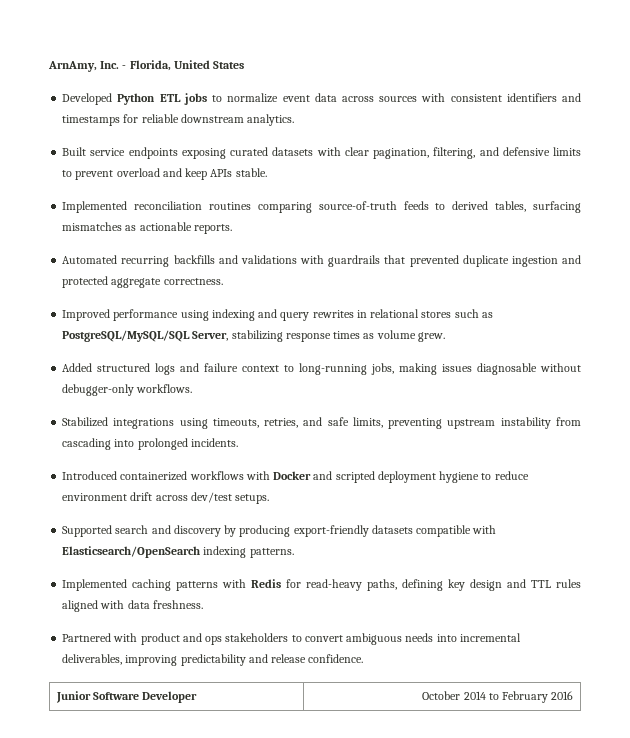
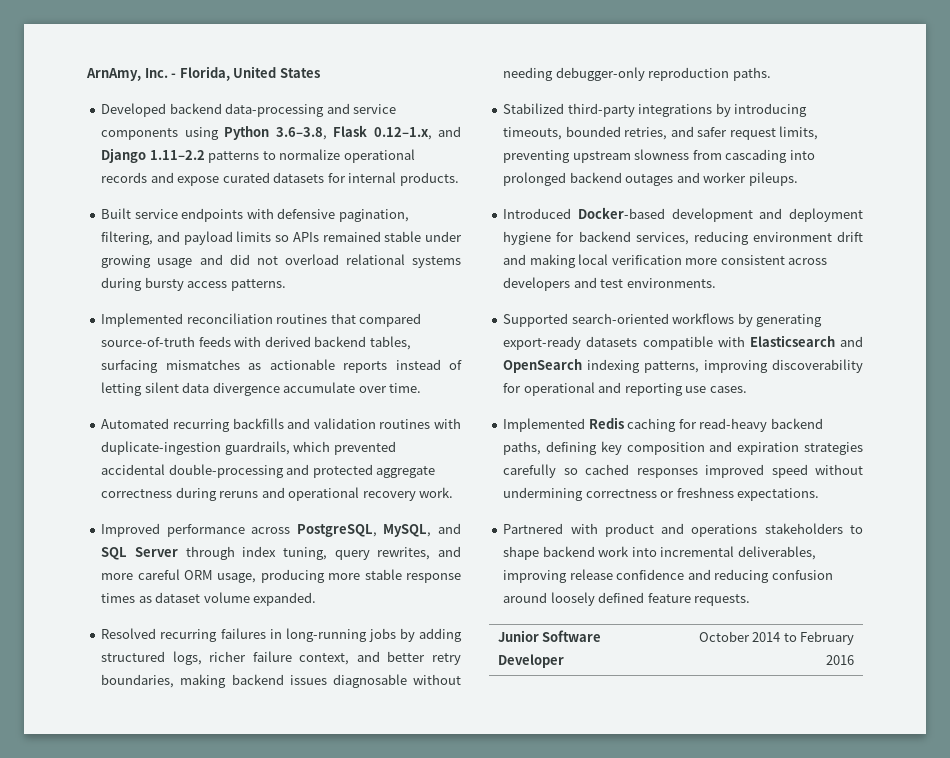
[117,93,581,105] [62,114,295,126] [62,147,582,159] [62,168,267,180] [62,201,489,213] Python ETL jobs to normalize event data across sources with consistent identifiers and timestamps for reliable downstream analytics. // Built service endpoints exposing curated datasets with clear pagination, filtering, and defensive limits to prevent overload and keep APIs stable. // Implemented reconciliation routines comparing source-of-truth feeds to derived -> [169,103,397,117] [101,125,461,140] [101,148,415,163] [101,172,459,186] [101,208,409,222] [101,231,462,245] [101,254,461,268] [101,277,286,291] [101,313,422,327] [101,336,367,347] backend data-processing and service components using Python 3.6–3.8, Flask 0.12–1.x, and Django 1.11–2.2 patterns to normalize operational records and expose curated datasets for internal products. // Built service endpoints with defensive pagination, filtering, and payload limits so APIs remained stable under growing usage and did not overload relational systems during bursty access patterns. // Implemented reconciliation routines that compared source-of-truth feeds with derived backend
[193,224,232,234] [62,255,581,267] [62,276,223,288] [62,309,493,321] [62,330,445,342] [62,363,581,375] [62,384,193,396] [62,417,349,429] reports. // Automated recurring backfills and validations with guardrails that prevented duplicate ingestion and protected aggregate correctness. // Improved performance using indexing and query rewrites in relational stores such as PostgreSQL/MySQL/SQL Server, stabilizing response times as volume grew. // Added structured logs and failure context to long-running jobs, making issues diagnosable without debugger-only workflows. // Stabilized integrations using timeouts, retries, and safe -> [343,359,462,373] [101,382,422,396] [101,418,461,432] [101,441,396,455] [101,464,436,478] [101,487,454,501] [101,523,461,537] [101,546,461,560] [101,569,461,583] [101,592,317,606] [101,628,462,642] [101,651,461,665] [101,674,461,688] [503,67,771,81] [503,103,808,117] [503,126,776,140] reports instead of letting silent data divergence accumulate over time. // Automated recurring backfills and validation routines with duplicate-ingestion guardrails, which prevented accidental double-processing and protected aggregate correctness during reruns and operational recovery work. // Improved performance across PostgreSQL, MySQL, and SQL Server through index tuning, query rewrites, and more careful ORM usage, producing more stable response times as dataset volume expanded. // Resolved recurring failures in long-running jobs by adding structured logs, richer failure context, and better retry boundaries, making backend issues diagnosable without needing debugger-only reproduction paths. // Stabilized third-party integrations by introducing timeouts, bounded retries, and safer request
[500,417,551,429] instability -> [634,149,690,160] slowness
[190,438,238,447] [62,471,529,483] [62,492,270,504] [62,525,497,537] [62,546,294,558] [62,579,282,591] incidents. // Introduced containerized workflows with Docker and scripted deployment hygiene to reduce environment drift across dev/test setups. // Supported search and discovery by producing export-friendly datasets compatible with Elasticsearch/OpenSearch indexing patterns. // Implemented caching patterns with Redis -> [569,172,798,186] [503,207,863,222] [503,231,863,245] [503,254,828,268] [503,277,716,291] [503,313,823,327] [503,335,863,350] [503,359,863,373] [503,382,747,396] [503,417,677,432] backend outages and worker pileups. // Introduced Docker-based development and deployment hygiene for backend services, reducing environment drift and making local verification more consistent across developers and test environments. // Supported search-oriented workflows by generating export-ready datasets compatible with Elasticsearch and OpenSearch indexing patterns, improving discoverability for operational and reporting use cases. // Implemented Redis caching
(363, 585) none -> [770,418,823,429] backend
[470,579,581,591] [62,600,203,612] design and TTL rules aligned with data freshness. -> [626,441,863,455] [503,464,863,478] [503,487,820,501] composition and expiration strategies carefully so cached responses improved speed without undermining correctness or freshness expectations.
[205,636,223,645] ops -> [691,524,758,537] operations
[304,633,434,645] convert ambiguous needs -> [503,546,630,560] shape backend work
[180,654,364,666] predictability and release confidence. -> [569,569,833,583] [503,592,751,606] release confidence and reducing confusion around loosely defined feature requests.

